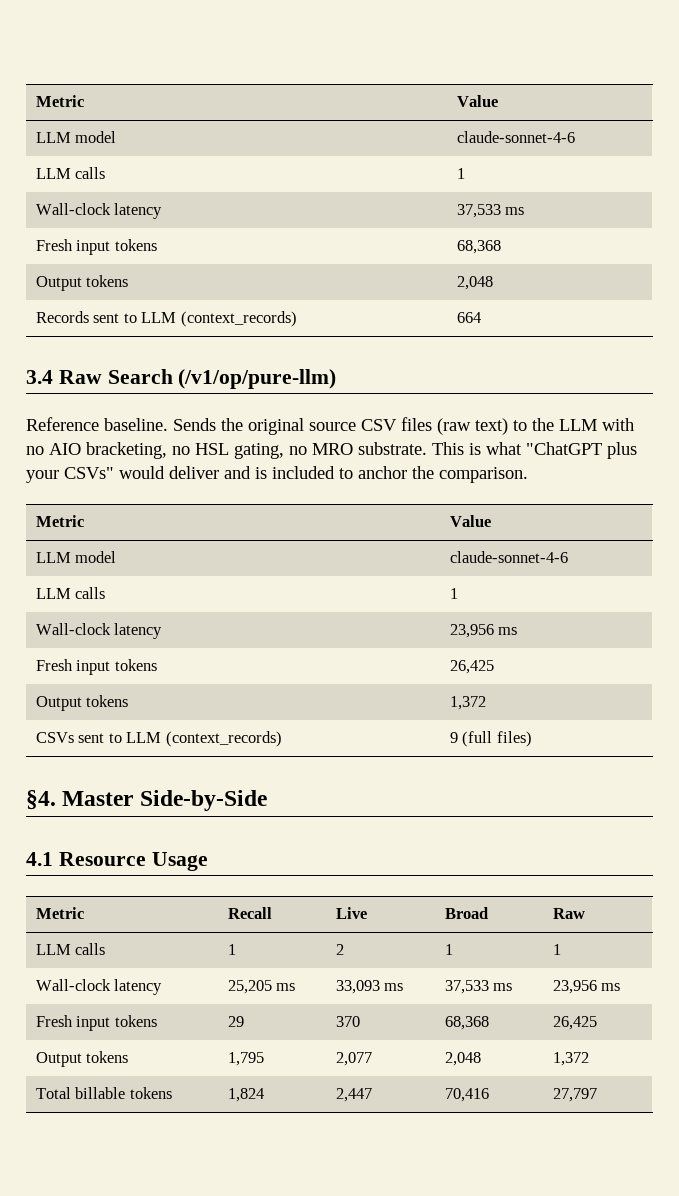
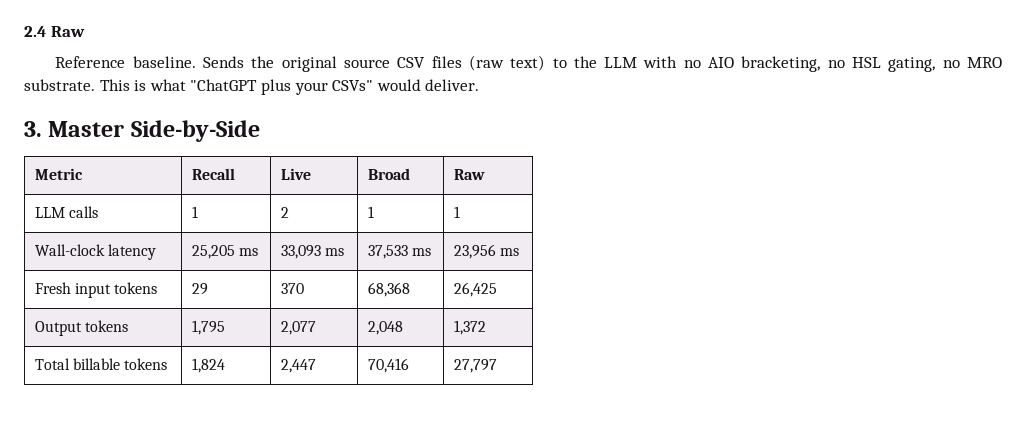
[35,95,84,107] [456,95,498,107] [35,131,117,143] [456,131,575,143] [35,167,106,179] [456,168,465,179] [35,203,163,219] [456,204,525,218] [35,239,157,255] [456,240,501,254] [35,275,129,291] [456,276,493,290] [35,311,297,327] [456,312,481,323] [26,369,337,389] Metric | Value // LLM model | claude-sonnet-4-6 // LLM calls | 1 // Wall-clock latency | 37,533 ms // Fresh input tokens | 68,368 // Output tokens | 2,048 // Records sent to LLM (context_records) | 664 // 3.4 Raw Search (/v1/op/pure-llm) -> [24,26,85,37] 2.4 Raw
[169,466,528,483] [35,515,84,527] [449,515,491,527] [35,551,117,563] [449,551,568,563] [35,587,106,599] [449,588,458,599] [35,623,163,639] [449,624,518,638] [35,659,157,675] [449,660,494,674] [35,695,129,711] [449,696,486,710] [35,731,282,747] [449,731,532,747] [26,790,56,810] deliver and is included to anchor the comparison. // Metric | Value // LLM model | claude-sonnet-4-6 // LLM calls | 1 // Wall-clock latency | 23,956 ms // Fresh input tokens | 26,425 // Output tokens | 1,372 // CSVs sent to LLM (context_records) | 9 (full files) // §4. -> [425,79,480,91] [24,121,42,137] deliver. // 3.
[26,852,208,871] // 4.1 Resource Usage -> (260, 131) none

